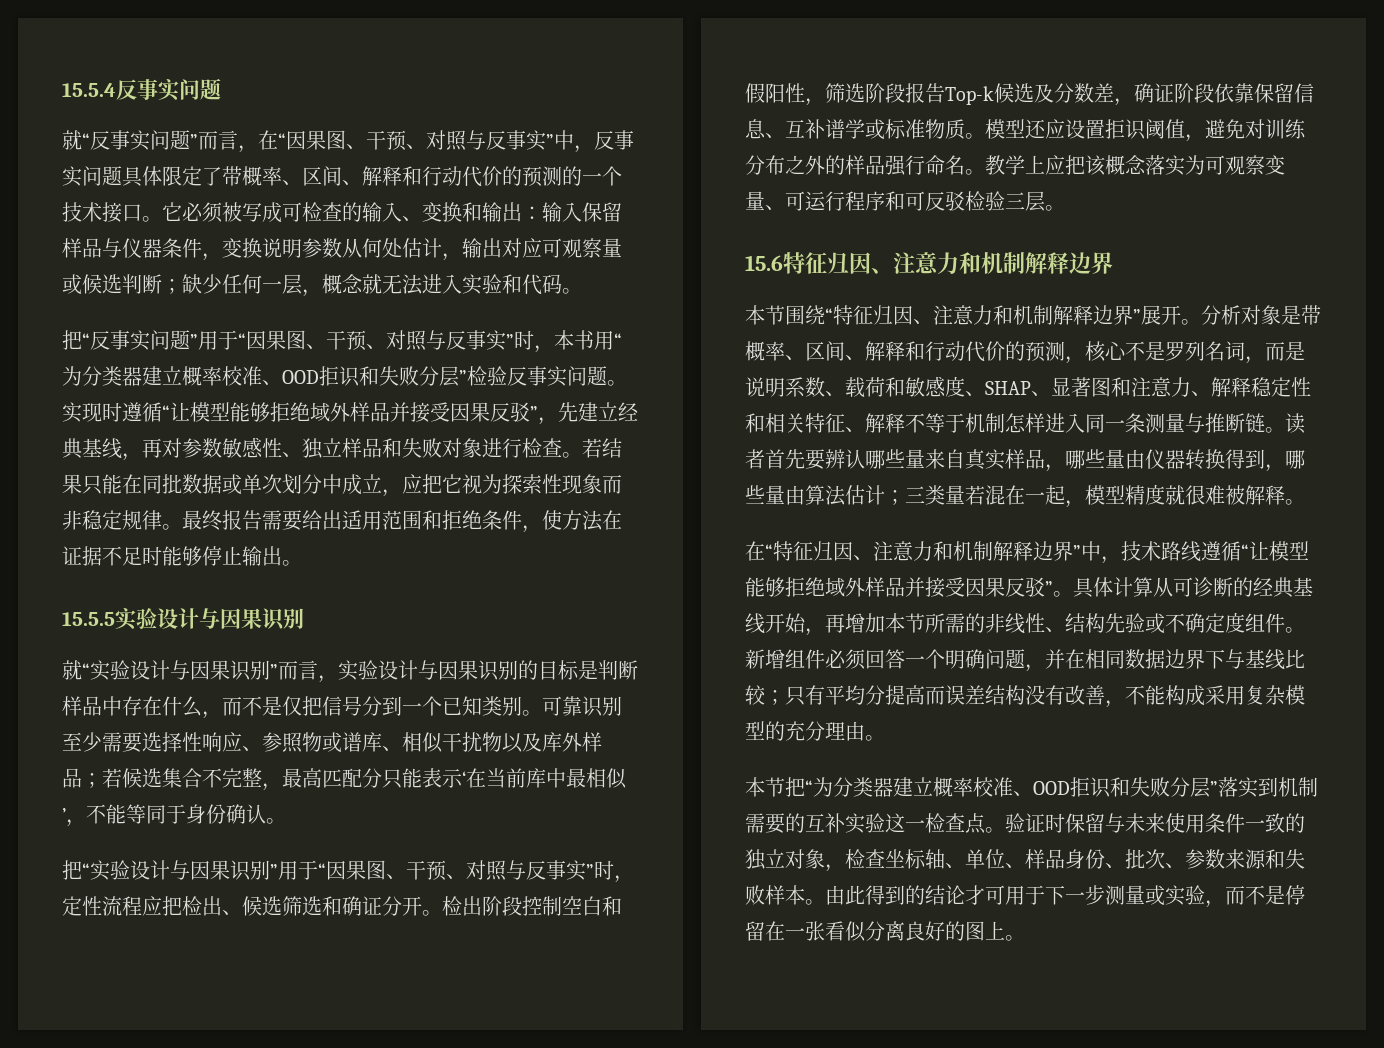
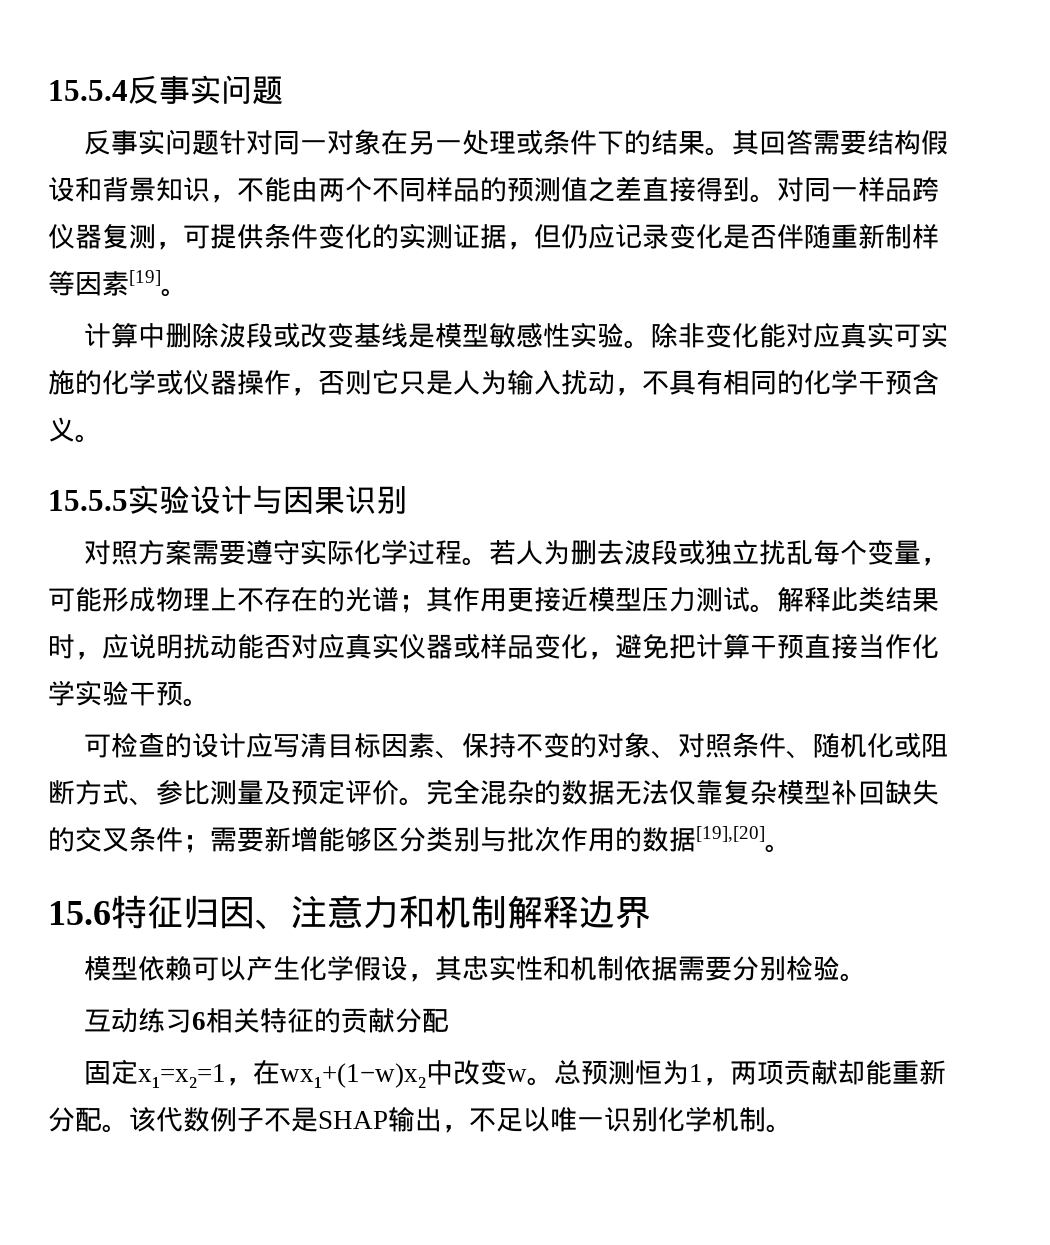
[62,130,634,153] [62,166,622,187] [62,202,622,223] [62,238,622,261] [62,274,582,297] [62,330,622,353] [62,366,627,387] [62,402,638,425] [62,437,622,461] [62,474,622,497] [62,510,622,533] [62,546,282,566] 就“反事实问题”而言，在“因果图、干预、对照与反事实”中，反事实问题具体限定了带概率、区间、解释和行动代价的预测的一个技术接口。它必须被写成可检查的输入、变换和输出：输入保留样品与仪器条件，变换说明参数从何处估计，输出对应可观察量或候选判断；缺少任何一层，概念就无法进入实验和代码。 // 把“反事实问题”用于“因果图、干预、对照与反事实”时，本书用“为分类器建立概率校准、OOD拒识和失败分层”检验反事实问题。实现时遵循“让模型能够拒绝域外样品并接受因果反驳”，先建立经典基线，再对参数敏感性、独立样品和失败对象进行检查。若结果只能在同批数据或单次划分中成立，应把它视为探索性现象而非稳定规律。最终报告需要给出适用范围和拒绝条件，使方法在证据不足时能够停止输出 -> [83,129,948,156] [48,176,939,203] [48,223,939,250] [48,270,161,296] [161,288,188,297] [83,322,948,349] [48,369,939,396] [48,417,75,442] 反事实问题针对同一对象在另一处理或条件下的结果。其回答需要结构假设和背景知识，不能由两个不同样品的预测值之差直接得到。对同一样品跨仪器复测，可提供条件变化的实测证据，但仍应记录变化是否伴随重新制样等因素[19]。 // 计算中删除波段或改变基线是模型敏感性实验。除非变化能对应真实可实施的化学或仪器操作，否则它只是人为输入扰动，不具有相同的化学干预含义
[62,660,638,683] [62,696,622,719] [62,732,602,753] [62,768,627,791] [62,804,286,827] [62,860,634,883] [62,896,622,916] [745,83,1314,106] [745,119,1306,142] [745,155,1285,176] [745,191,1045,212] 就“实验设计与因果识别”而言，实验设计与因果识别的目标是判断样品中存在什么，而不是仅把信号分到一个已知类别。可靠识别至少需要选择性响应、参照物或谱库、相似干扰物以及库外样品；若候选集合不完整，最高匹配分只能表示‘在当前库中最相似’，不能等同于身份确认。 // 把“实验设计与因果识别”用于“因果图、干预、对照与反事实”时，定性流程应把检出、候选筛选和确证分开。检出阶段控制空白和假阳性，筛选阶段报告Top-k候选及分数差，确证阶段依靠保留信息、互补谱学或标准物质。模型还应设置拒识阈值，避免对训练分布之外的样品强行命名。教学上应把该概念落实为可观察变量、可运行程序和可反驳检验三层 -> [83,539,948,566] [48,586,939,613] [48,633,939,660] [48,680,210,707] [83,732,948,759] [48,779,939,806] [48,826,765,853] 对照方案需要遵守实际化学过程。若人为删去波段或独立扰乱每个变量，可能形成物理上不存在的光谱；其作用更接近模型压力测试。解释此类结果时，应说明扰动能否对应真实仪器或样品变化，避免把计算干预直接当作化学实验干预。 // 可检查的设计应写清目标因素、保持不变的对象、对照条件、随机化或阻断方式、参比测量及预定评价。完全混杂的数据无法仅靠复杂模型补回缺失的交叉条件；需要新增能够区分类别与批次作用的数据[19],[20]
[745,305,1321,325] [745,341,1305,364] [745,376,1311,398] [745,413,1305,434] [745,449,1305,472] [745,484,1305,508] [745,541,1309,564] [745,577,1313,598] [745,612,1305,636] [745,649,1305,672] [745,685,1305,708] [745,721,885,741] [745,777,1318,798] [745,813,1305,834] [745,849,1305,872] [745,885,1305,908] [745,921,1005,942] 本节围绕“特征归因、注意力和机制解释边界”展开。分析对象是带概率、区间、解释和行动代价的预测，核心不是罗列名词，而是说明系数、载荷和敏感度、SHAP、显著图和注意力、解释稳定性和相关特征、解释不等于机制怎样进入同一条测量与推断链。读者首先要辨认哪些量来自真实样品，哪些量由仪器转换得到，哪些量由算法估计；三类量若混在一起，模型精度就很难被解释。 // 在“特征归因、注意力和机制解释边界”中，技术路线遵循“让模型能够拒绝域外样品并接受因果反驳”。具体计算从可诊断的经典基线开始，再增加本节所需的非线性、结构先验或不确定度组件。新增组件必须回答一个明确问题，并在相同数据边界下与基线比较；只有平均分提高而误差结构没有改善，不能构成采用复杂模型的充分理由。 // 本节把“为分类器建立概率校准、OOD拒识和失败分层”落实到机制需要的互补实验这一检查点。验证时保留与未来使用条件一致的独立对象，检查坐标轴、单位、样品身份、批次、参数来源和失败样本。由此得到的结论才可用于下一步测量或实验，而不是停留在一张看似分离良好的图上 -> [83,955,867,982] [83,1008,449,1033] [83,1059,946,1088] [48,1106,766,1133] 模型依赖可以产生化学假设，其忠实性和机制依据需要分别检验。 // 互动练习6相关特征的贡献分配 // 固定x₁=x₂=1，在wx₁+(1−w)x₂中改变w。总预测恒为1，两项贡献却能重新分配。该代数例子不是SHAP输出，不足以唯一识别化学机制

